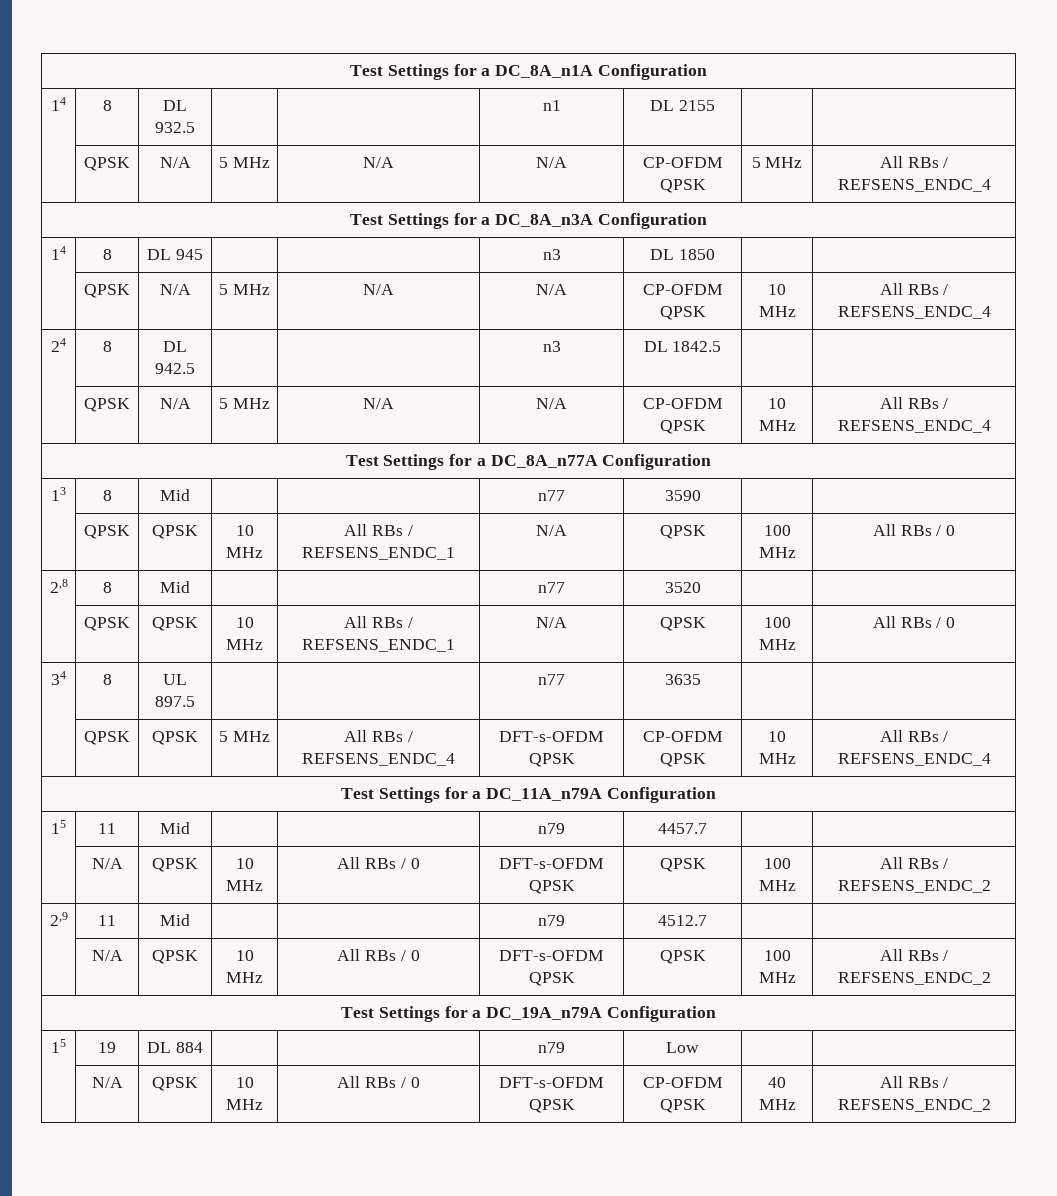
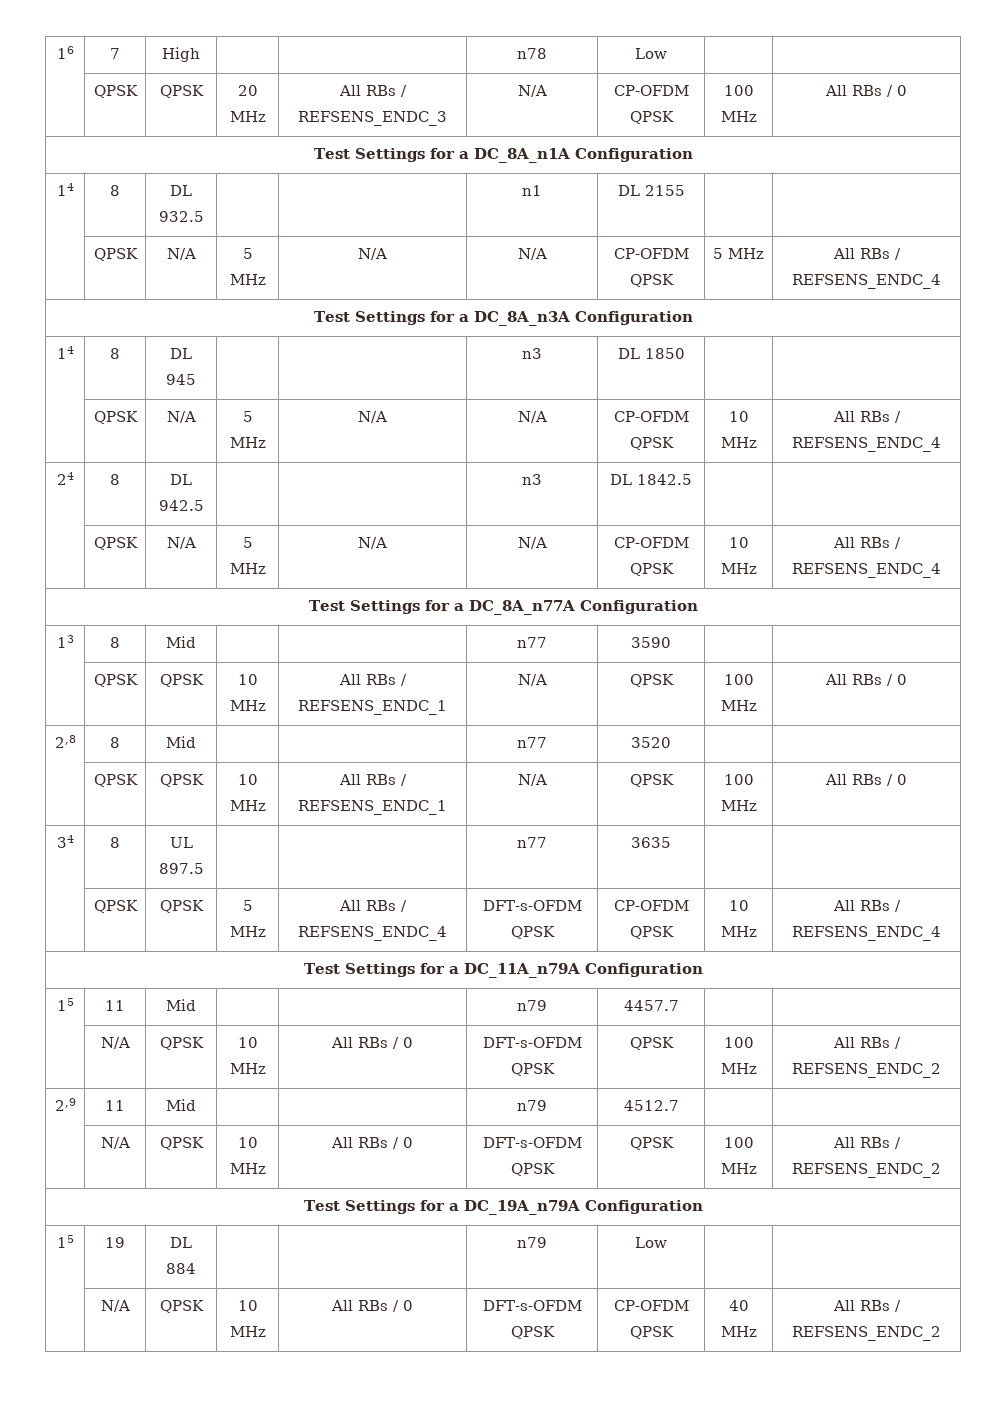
(350, 70) none -> [56,46,74,59] [110,48,120,59] [162,47,200,62] [517,48,547,59] [634,48,667,59] [93,85,138,98] [159,85,204,98] [237,85,258,96] [229,111,266,122] [338,85,407,97] [298,111,447,126] [517,85,547,97] [613,85,689,96] [629,111,674,124] [723,85,754,96] [720,111,757,122] [824,85,907,97] 16 | 7 | High | | | n78 | Low | | // | QPSK | QPSK | 20 MHz | All RBs / REFSENS_ENDC_3 | N/A | CP-OFDM QPSK | 100 MHz | All RBs / 0 //

